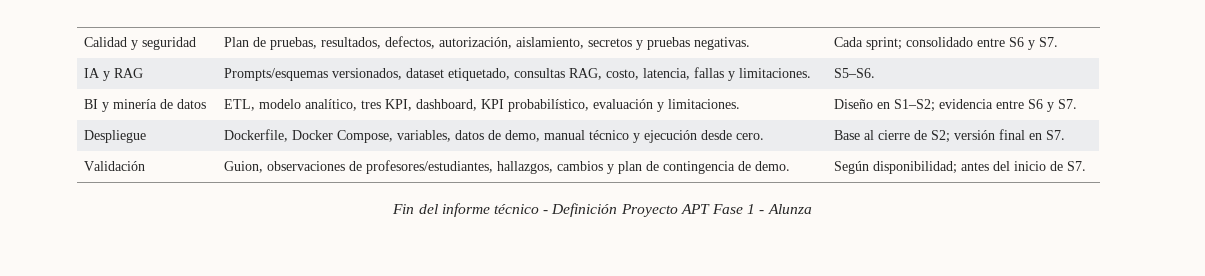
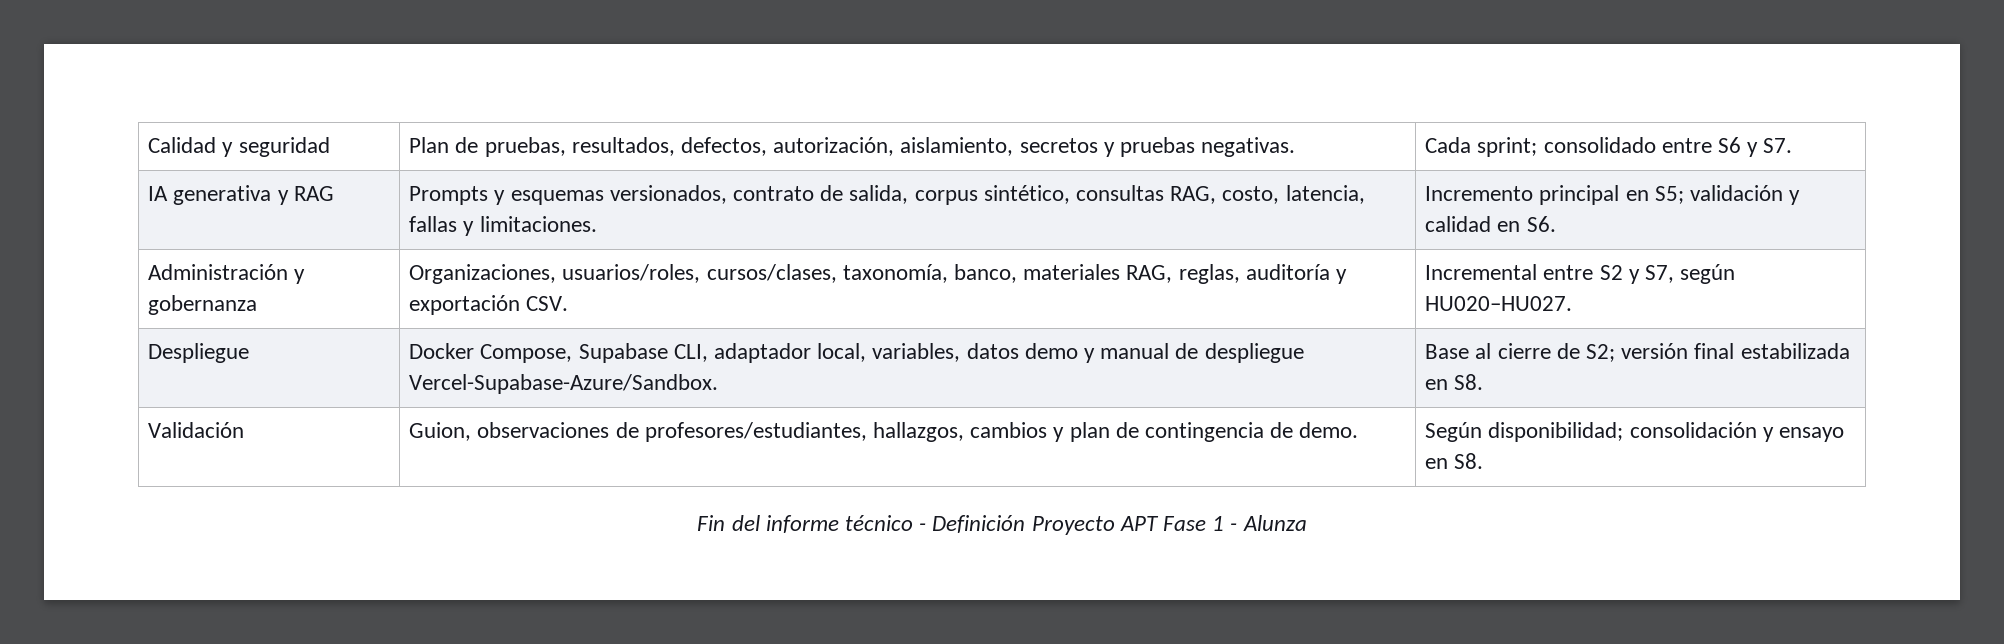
(100, 73) none -> [173,185,272,205] generativa
[223,68,510,81] Prompts/esquemas versionados, dataset etiquetado, -> [409,185,1070,205] Prompts y esquemas versionados, contrato de salida, corpus sintético,
[833,68,875,78] [83,99,206,112] [223,99,740,112] [833,99,1077,112] S5–S6. // BI y minería de datos | ETL, modelo analítico, tres KPI, dashboard, KPI probabilístico, evaluación y limitaciones. | Diseño en S1–S2; evidencia entre S6 y S7. -> [1425,185,1801,205] [1425,216,1556,232] [148,264,306,284] [148,295,258,315] [409,264,1348,284] [409,295,569,315] [1425,264,1736,284] [1425,296,1573,311] Incremento principal en S5; validación y calidad en S6. // Administración y gobernanza | Organizaciones, usuarios/roles, cursos/clases, taxonomía, banco, materiales RAG, reglas, auditoría y exportación CSV. | Incremental entre S2 y S7, según HU020–HU027.
[223,129,288,142] Dockerfile, -> (250, 353) none
[396,130,764,143] variables, datos de demo, manual técnico y ejecución desde cero. -> [578,343,1304,363] [409,374,719,394] Supabase CLI, adaptador local, variables, datos demo y manual de despliegue Vercel-Supabase-Azure/Sandbox.
[1028,130,1065,140] en S7. -> [1740,343,1850,359] [1425,374,1484,390] estabilizada en S8.
[960,161,1086,171] antes del inicio de S7. -> [1629,422,1844,442] [1425,453,1484,469] consolidación y ensayo en S8.

